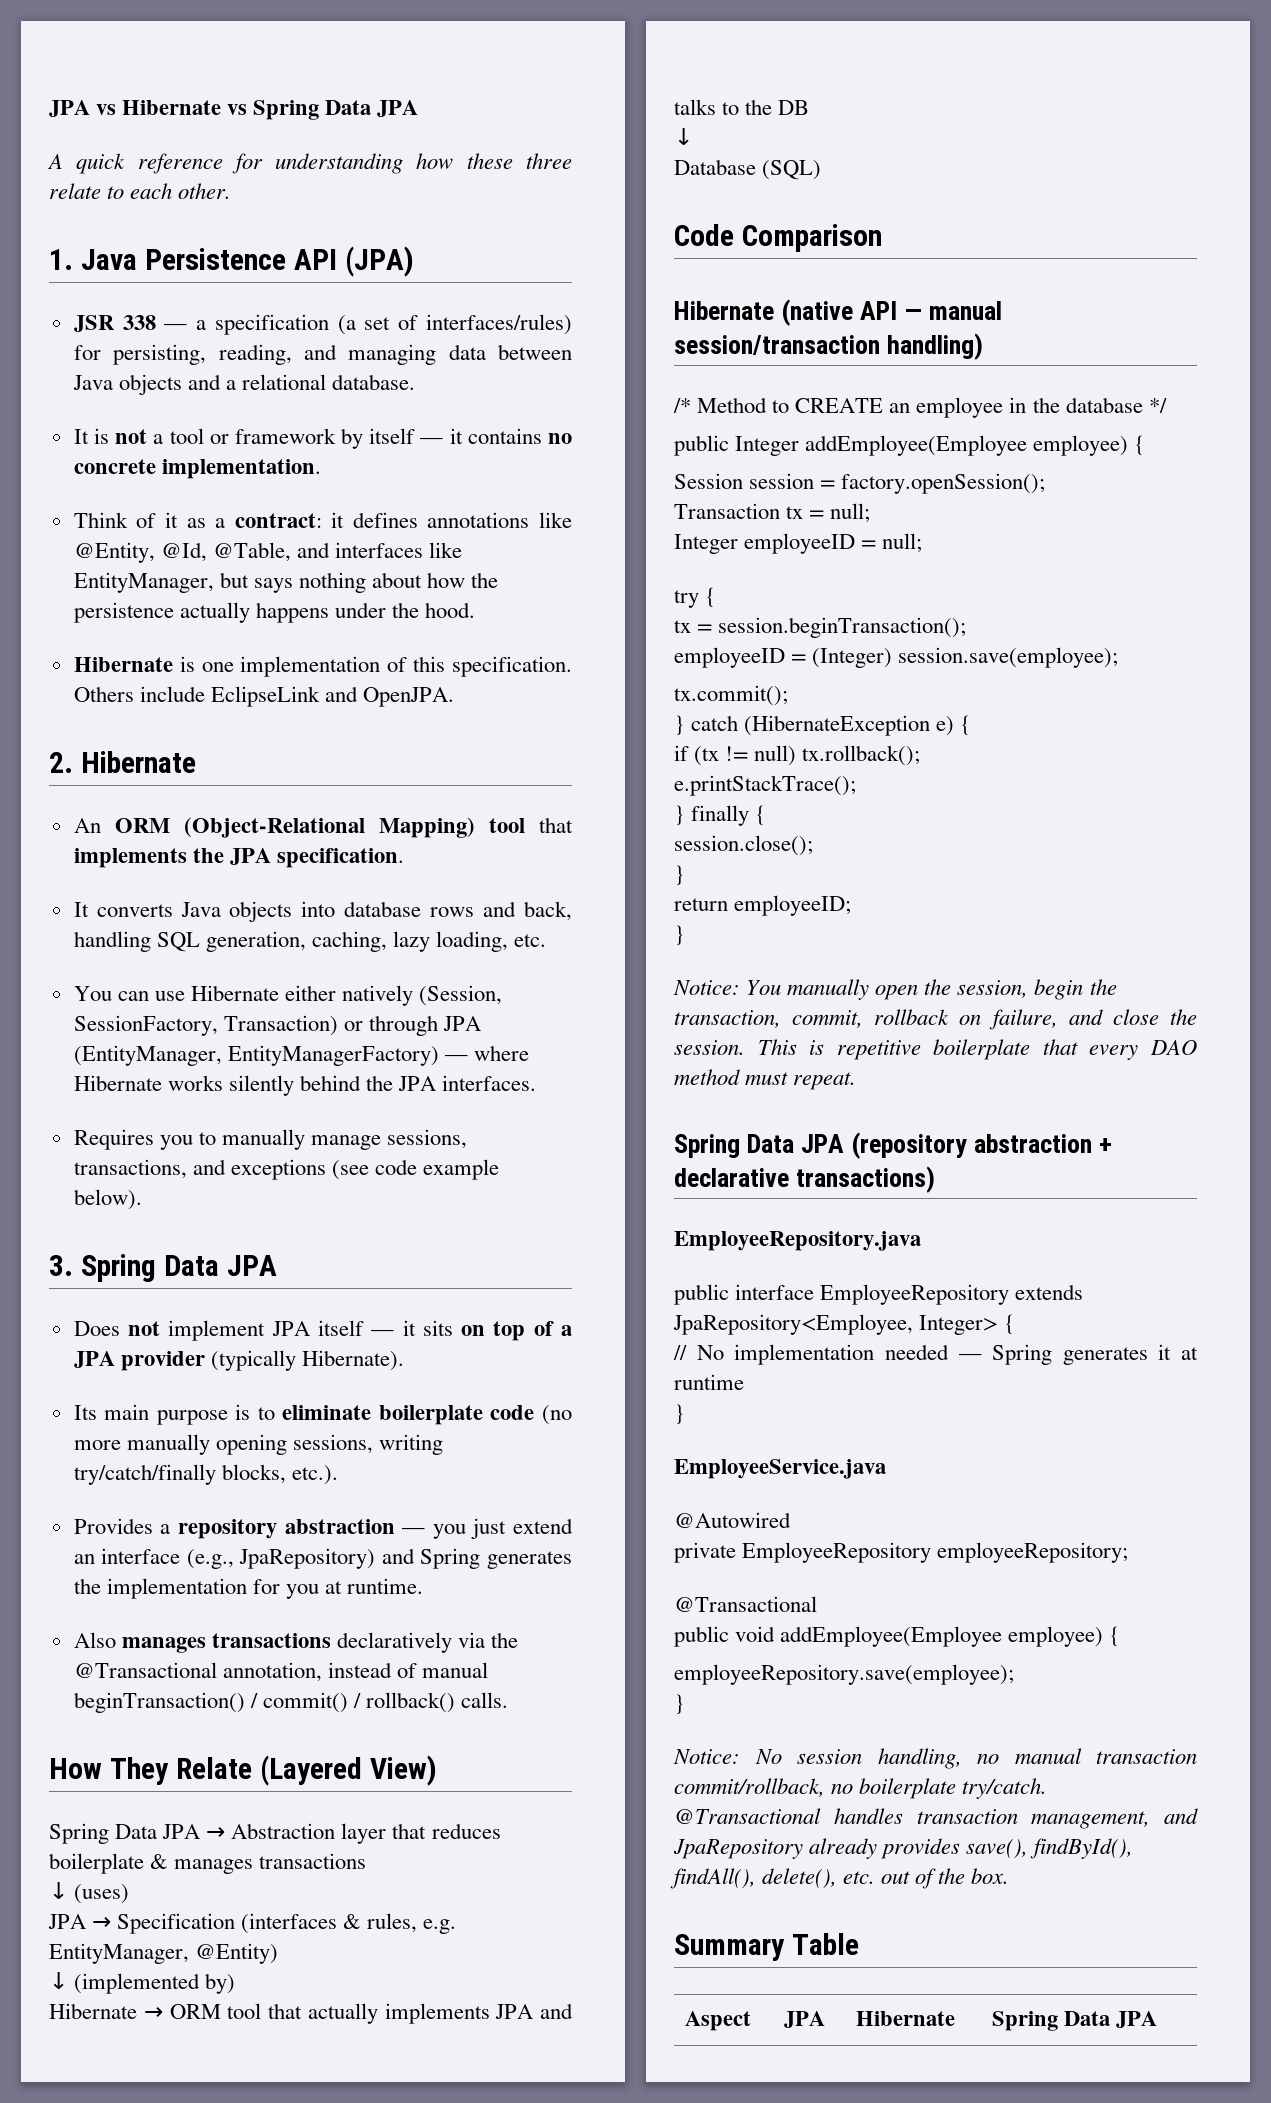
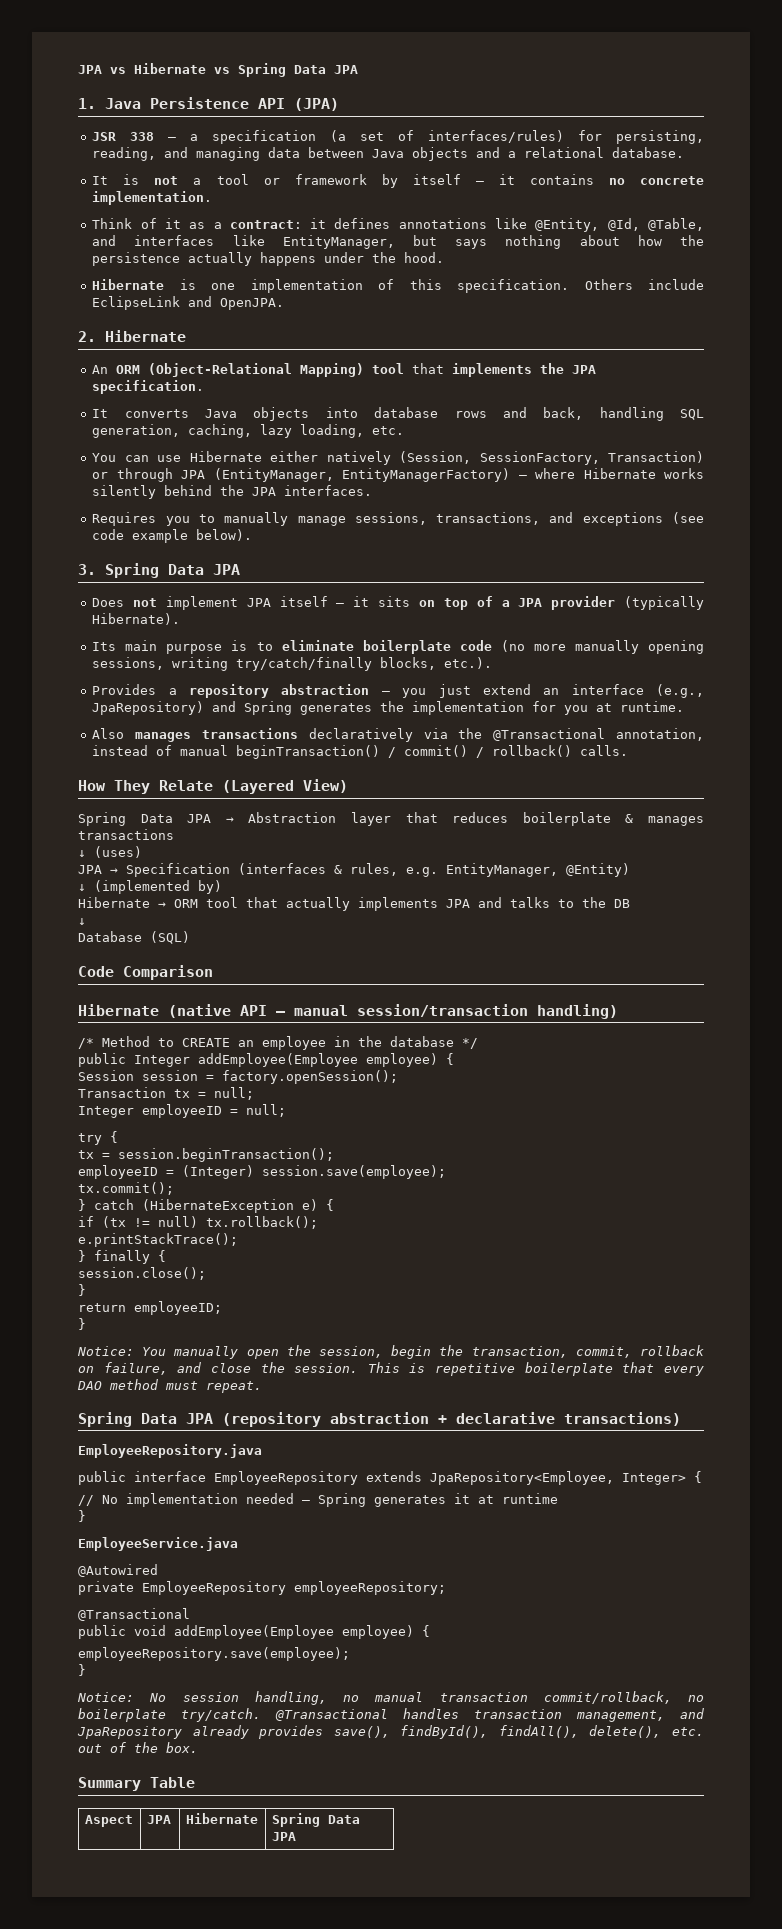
[47,153,572,174] [49,183,232,199] // A quick reference for understanding how these three relate to each other. -> (358, 69) none

